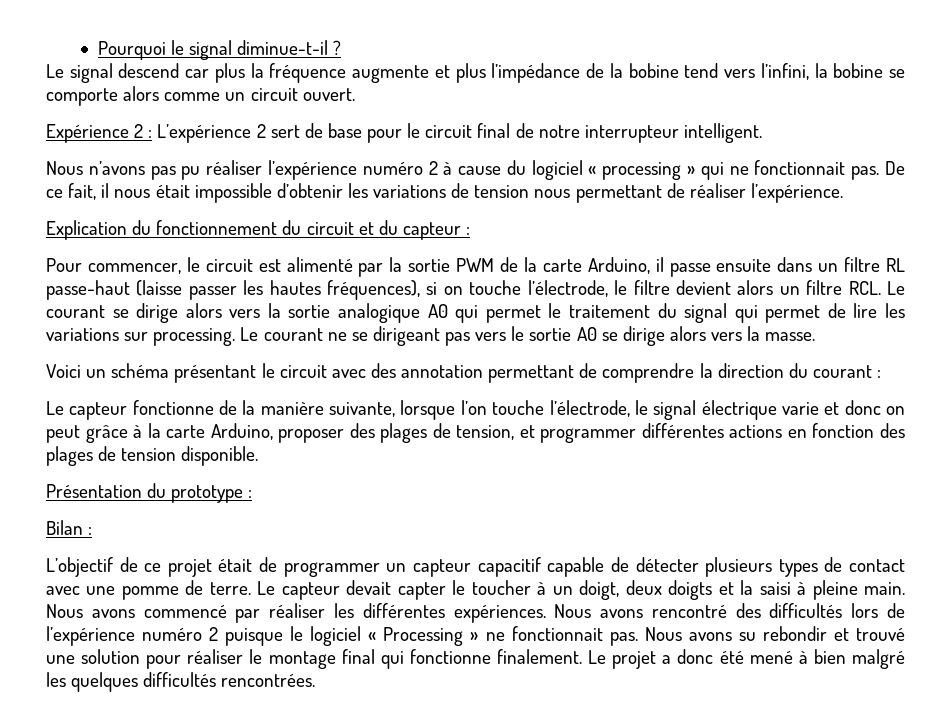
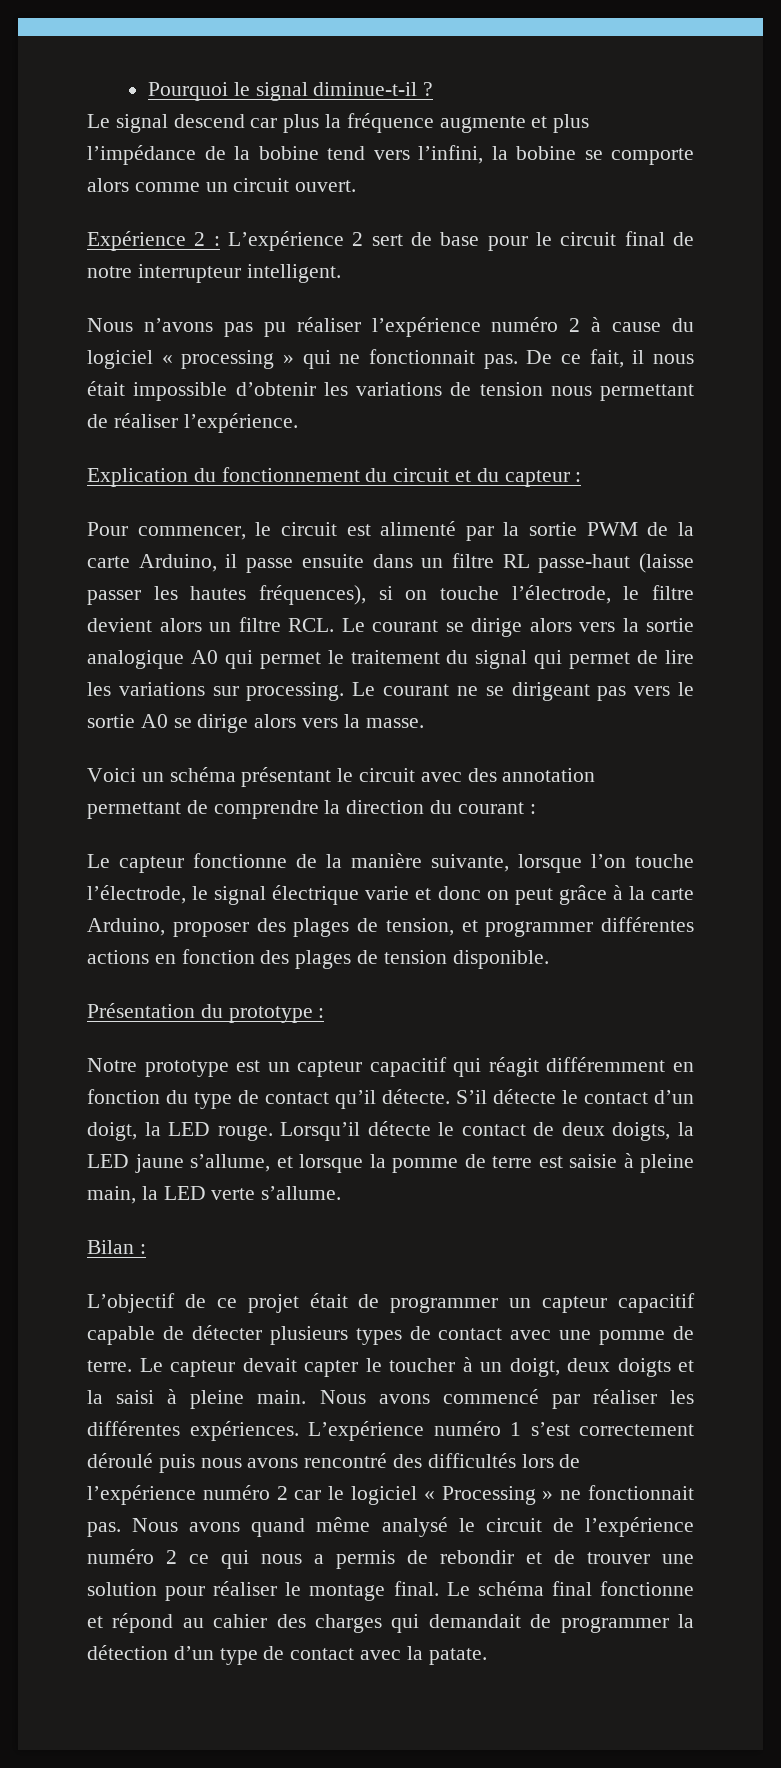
(253, 494) none -> [87,1057,694,1077] [87,1089,694,1109] [87,1121,694,1141] [87,1153,694,1173] [87,1186,342,1204] // Notre prototype est un capteur capacitif qui réagit différemment en fonction du type de contact qu’il détecte. S’il détecte le contact d’un doigt, la LED rouge. Lorsqu’il détecte le contact de deux doigts, la LED jaune s’allume, et lorsque la pomme de terre est saisie à pleine main, la LED verte s’allume.
[554,604,592,618] Nous -> [308,1421,694,1441] [87,1453,242,1473] L’expérience numéro 1 s’est correctement déroulé puis nous
[225,628,284,646] puisque -> [294,1490,322,1500] car
[738,626,905,641] su rebondir et trouvé -> [251,1517,694,1537] [87,1549,650,1569] quand même analysé le circuit de l’expérience numéro 2 ce qui nous a permis de rebondir et de trouver
[341,649,905,669] [46,672,316,692] final qui fonctionne finalement. Le projet a donc été mené à bien malgré les quelques difficultés rencontrées. -> [393,1581,694,1596] [87,1613,694,1633] [87,1645,487,1665] final. Le schéma final fonctionne et répond au cahier des charges qui demandait de programmer la détection d’un type de contact avec la patate.

